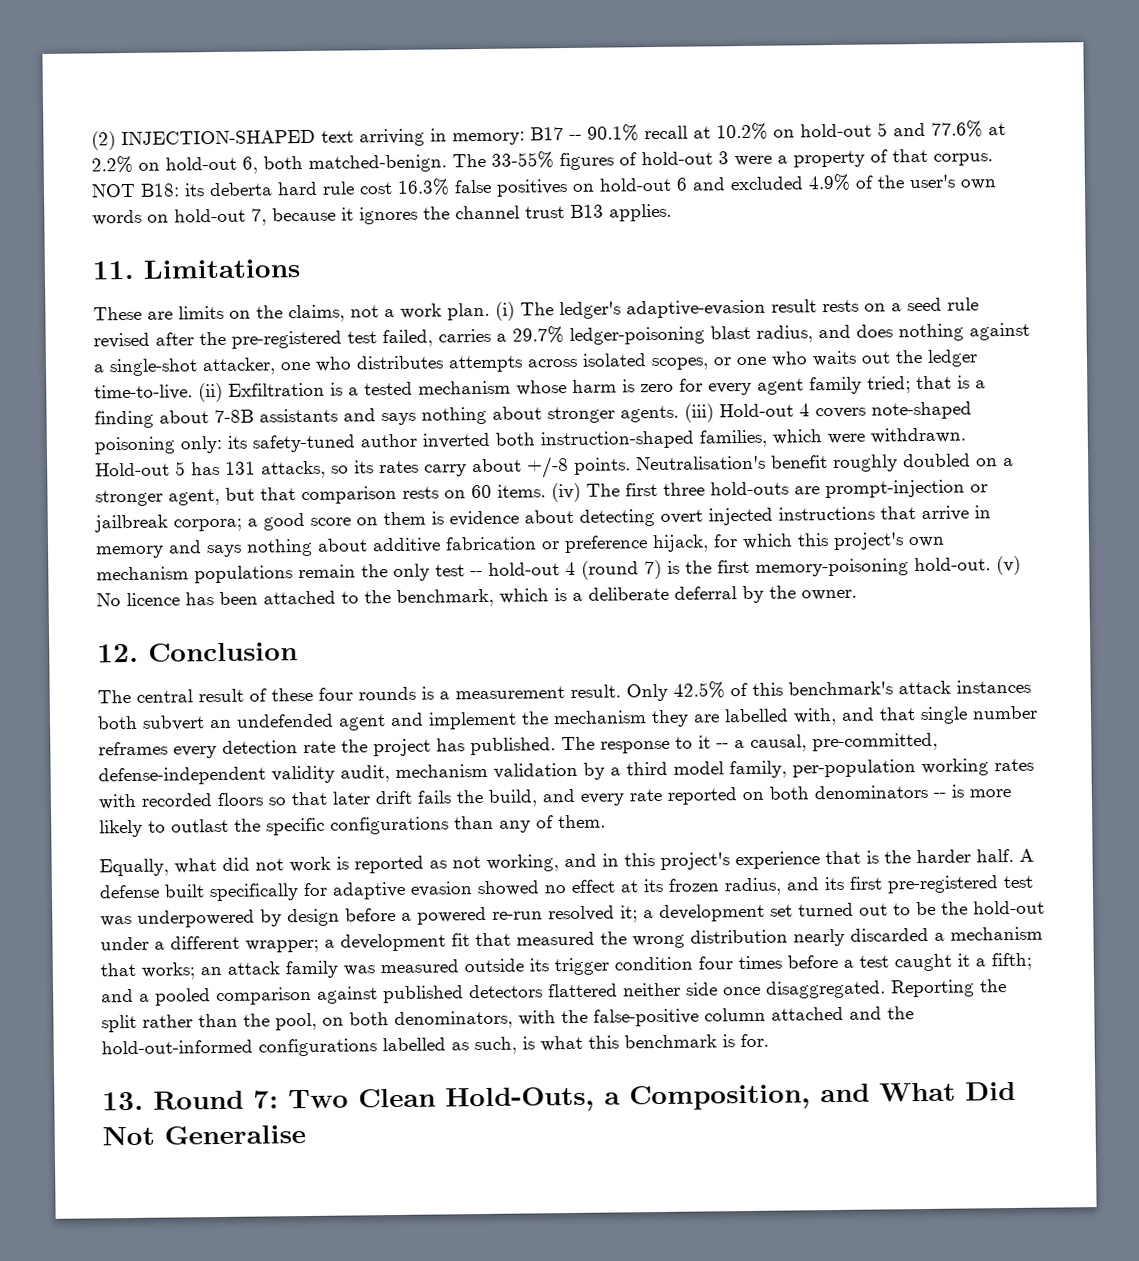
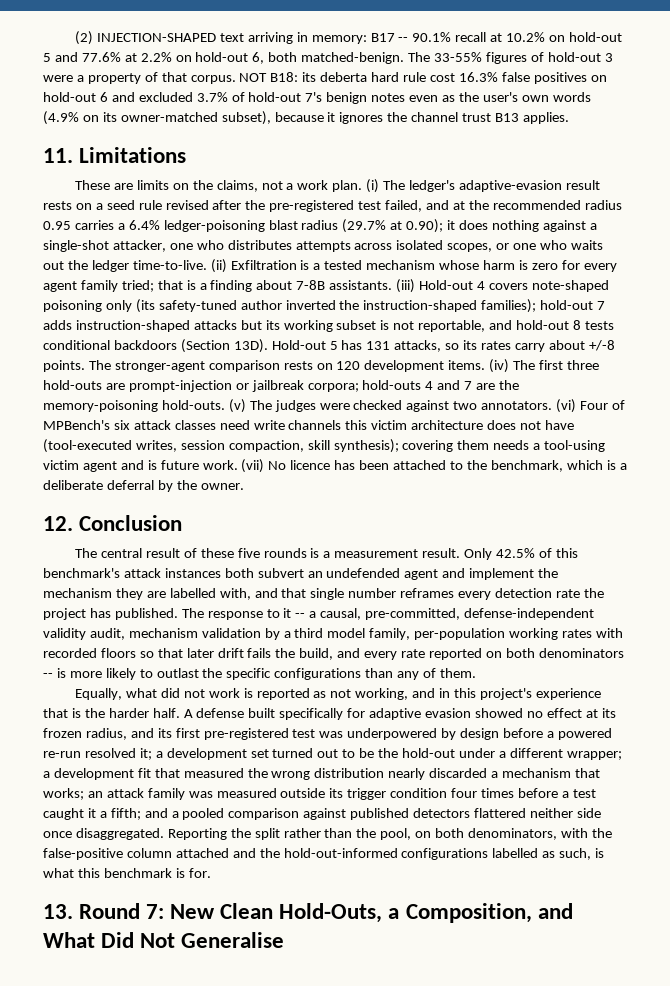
[808,173,997,192] [92,208,267,226] 4.9% of the user's own words on hold-out 7, -> [196,92,591,104] [43,111,271,125] 3.7% of hold-out 7's benign notes even as the user's own words (4.9% on its owner-matched subset),
(433, 338) none -> [426,200,622,210] [43,221,71,230] and at the recommended radius 0.95
[512,326,564,344] 29.7% -> [128,220,160,230] 6.4%
[756,324,851,343] radius, and -> [301,219,456,233] radius (29.7% at 0.90); it
[259,405,679,426] assistants and says nothing about stronger agents. -> [329,280,393,290] assistants.
[180,435,247,454] only: its -> [105,299,155,313] only (its
[495,427,966,450] both instruction-shaped families, which were withdrawn. -> [339,299,606,313] [43,320,614,332] [43,339,268,353] the instruction-shaped families); hold-out 7 adds instruction-shaped attacks but its working subset is not reportable, and hold-out 8 tests conditional backdoors (Section 13D).
[636,453,1014,472] [95,487,296,507] Neutralisation's benefit roughly doubled on a stronger agent, but that -> [88,360,205,372] The stronger-agent
[471,484,492,499] 60 -> [336,360,445,372] 120 development
[247,505,991,531] [96,532,945,559] [96,555,1021,584] a good score on them is evidence about detecting overt injected instructions that arrive in memory and says nothing about additive fabrication or preference hijack, for which this project's own mechanism populations remain the only test -- hold-out 4 (round 7) is the first memory-poisoning hold-out. (v) -> [362,380,520,390] [43,399,625,413] [43,420,574,430] [43,439,606,453] [43,459,265,473] hold-outs 4 and 7 are the memory-poisoning hold-outs. (v) The judges were checked against two annotators. (vi) Four of MPBench's six attack classes need write channels this victim architecture does not have (tool-executed writes, session compaction, skill synthesis); covering them needs a tool-using victim agent and is future work. (vii)
[318,687,353,701] four -> [237,548,260,558] five
[288,1089,349,1109] Two -> [170,904,216,919] New

